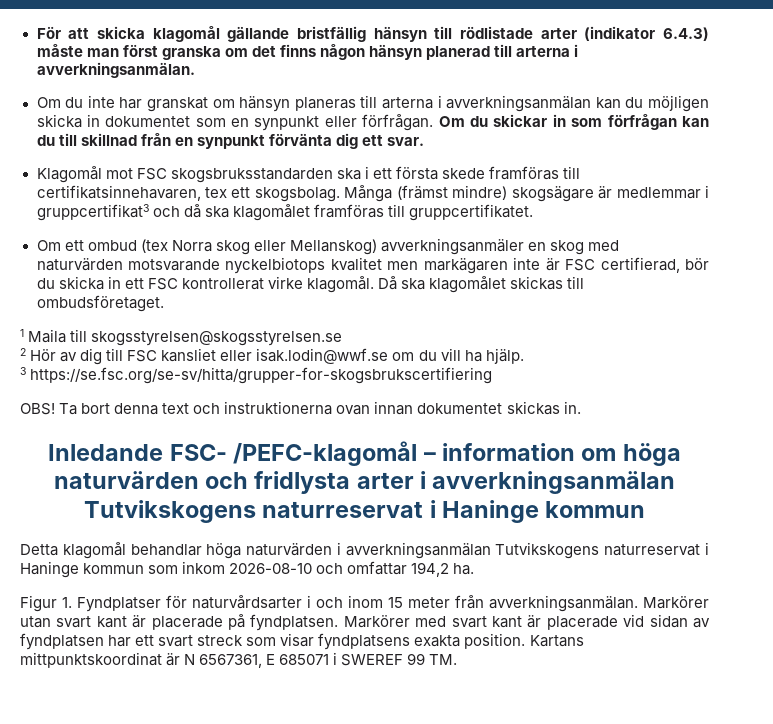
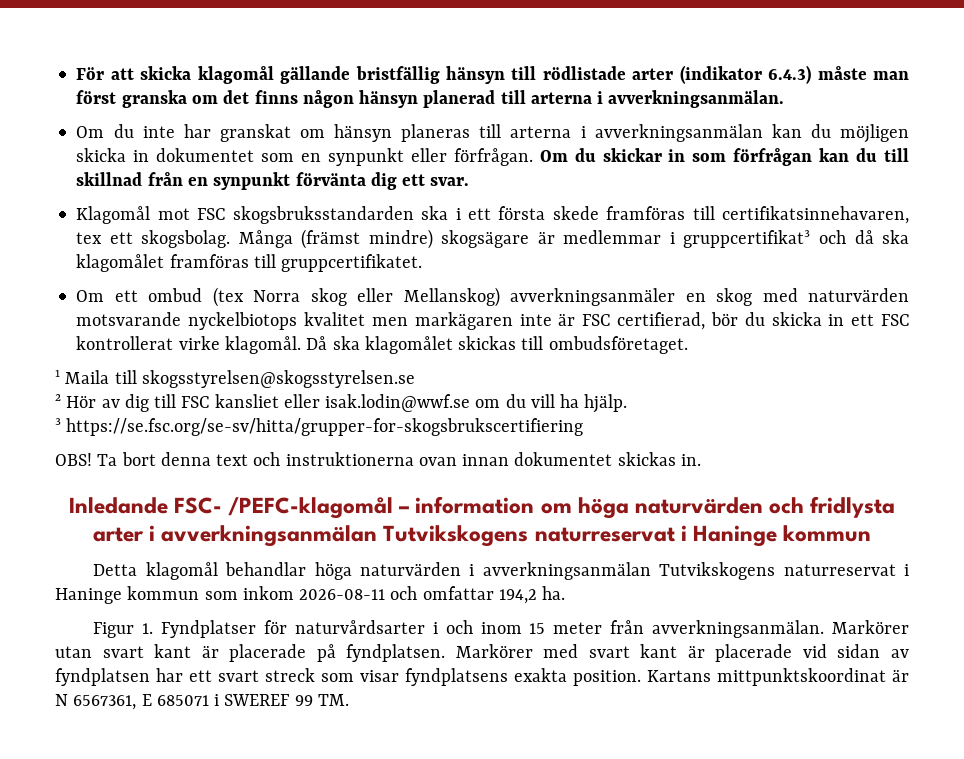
[229,563,313,574] 2026-08-10 -> [299,589,386,600] 2026-08-11

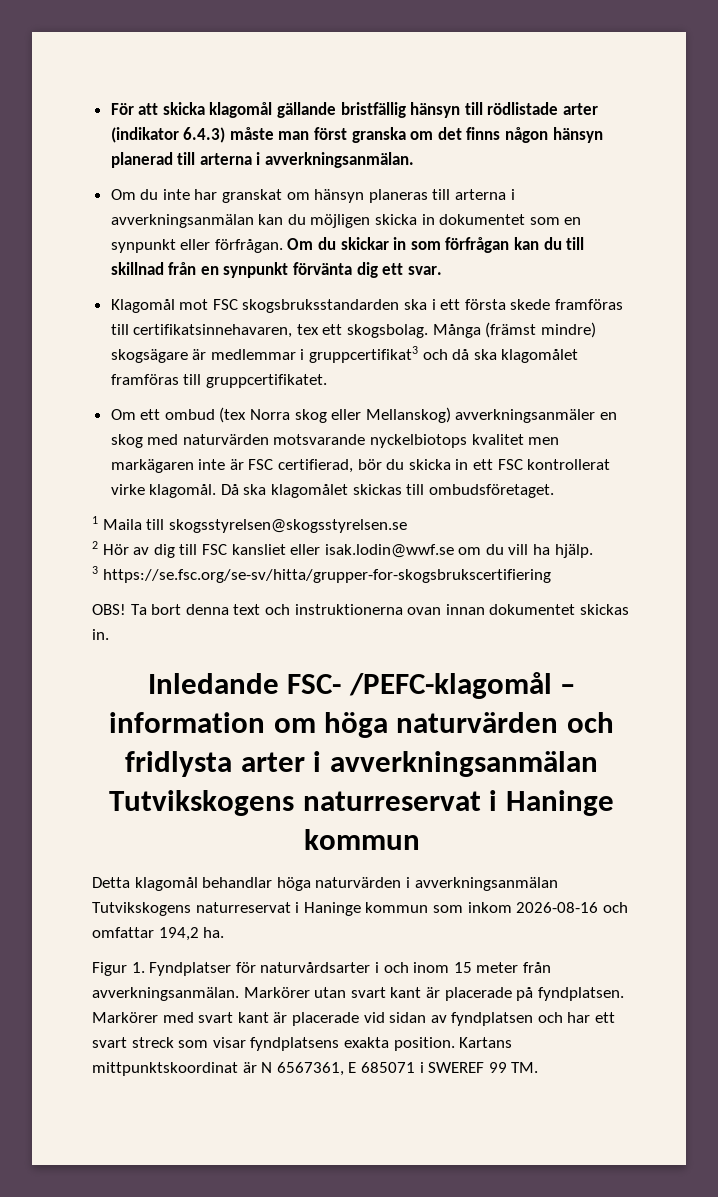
[299,589,386,600] 2026-08-11 -> [516,902,599,913] 2026-08-16
(150, 677) none -> [537,1012,563,1023] och

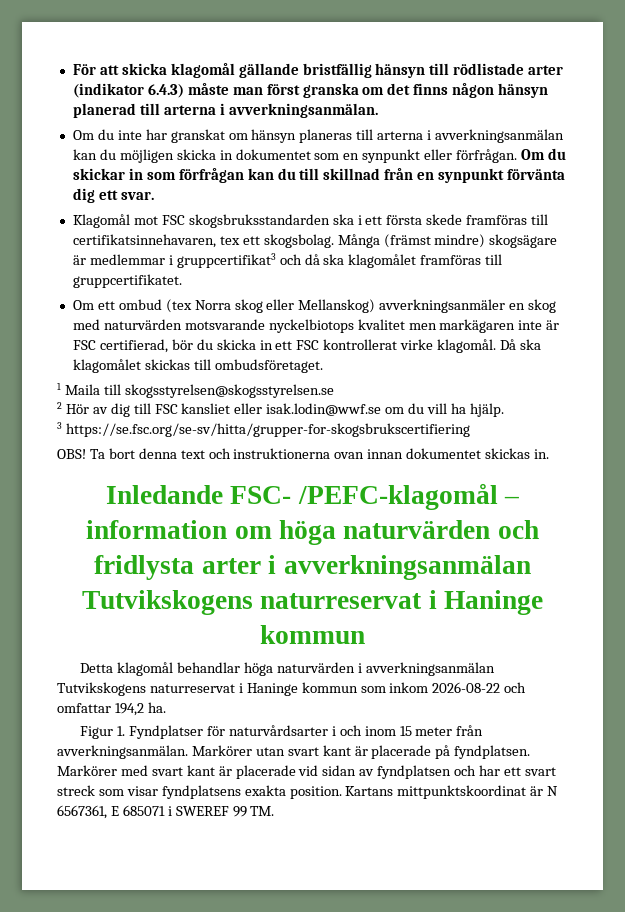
[516,902,599,913] 2026-08-16 -> [432,682,501,693] 2026-08-22

